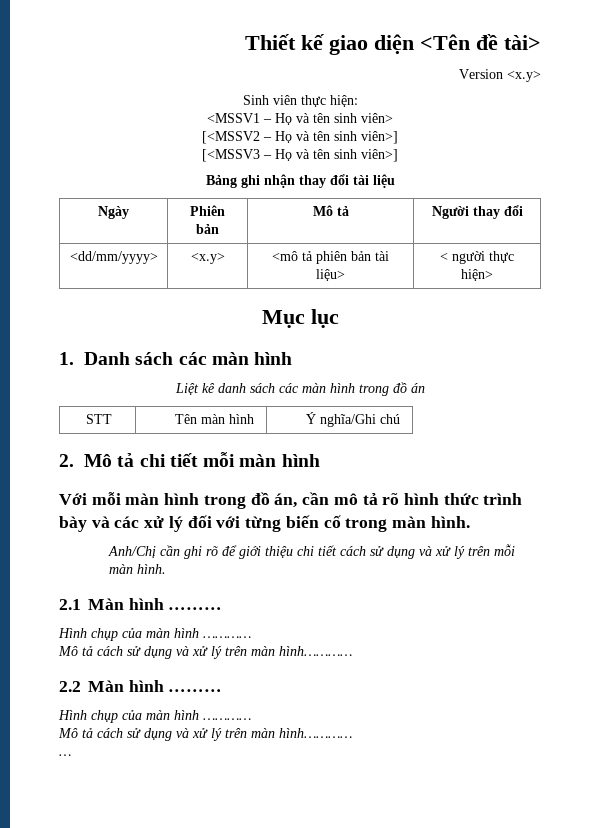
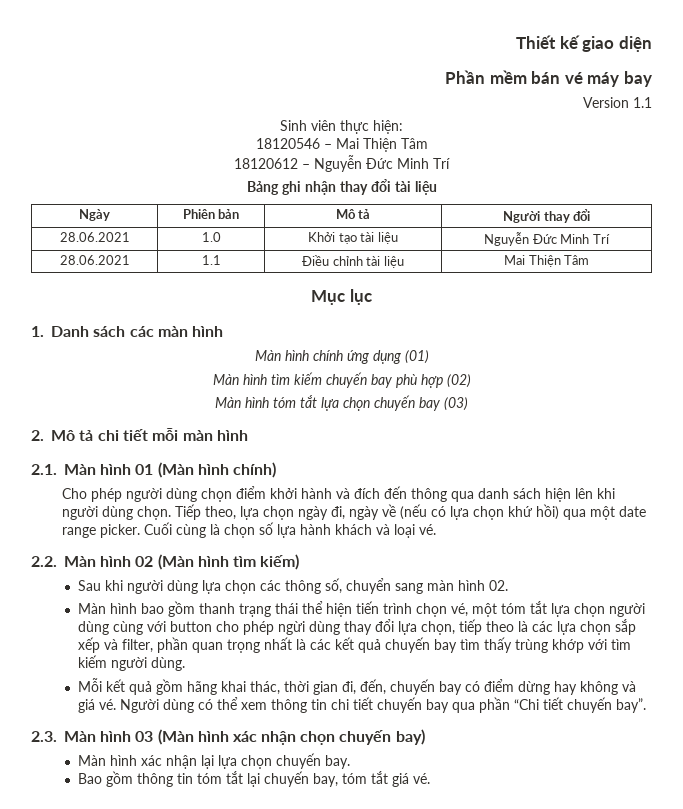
[420,34,541,50] <Tên đề tài> -> [445,70,652,87] // Phần mềm bán vé máy bay
[507,70,541,82] <x.y> -> [633,97,652,108] 1.1
[207,113,393,125] [202,131,398,144] [202,149,398,162] <MSSV1 – Họ và tên sinh viên> // [<MSSV2 – Họ và tên sinh viên>] // [<MSSV3 – Họ và tên sinh viên>] -> [255,138,428,152] [234,155,450,172] 18120546 – Mai Thiện Tâm // 18120612 – Nguyễn Đức Minh Trí
[69,251,158,264] [190,252,225,264] [272,251,389,264] [316,269,345,281] [440,251,514,264] [461,269,493,281] <dd/mm/yyyy> | <x.y> | <mô tả phiên bản tài liệu> | < người thực hiện> -> [59,232,130,242] [201,232,221,242] [308,232,398,244] [484,232,610,246] [59,255,130,265] [201,255,221,265] [302,255,404,268] [504,255,589,267] 28.06.2021 | 1.0 | Khởi tạo tài liệu | Nguyễn Đức Minh Trí // 28.06.2021 | 1.1 | Điều chỉnh tài liệu | Mai Thiện Tâm
[174,382,425,396] [85,414,112,424] [174,414,254,424] [305,412,400,427] Liệt kê danh sách các màn hình trong đồ án // STT | Tên màn hình | Ý nghĩa/Ghi chú -> [254,350,429,364] [212,372,471,388] [215,395,468,411] Màn hình chính ứng dụng (01) // Màn hình tìm kiếm chuyến bay phù hợp (02) // Màn hình tóm tắt lựa chọn chuyến bay (03)
[59,492,523,509] [59,515,470,532] [108,544,516,559] [109,564,167,574] [59,598,223,610] [58,628,251,641] [58,646,352,659] [59,680,223,692] [58,710,251,723] [58,728,352,741] [59,754,71,756] Với mỗi màn hình trong đồ án, cần mô tả rõ hình thức trình bày và các xử lý đối với từng biến cố trong màn hình. // Anh/Chị cần ghi rõ để giới thiệu chi tiết cách sử dụng và xử lý trên mỗi màn hình. // 2.1 Màn hình ……… // Hình chụp của màn hình ………… // Mô tả cách sử dụng và xử lý trên màn hình………… // 2.2 Màn hình ……… // Hình chụp của màn hình ………… // Mô tả cách sử dụng và xử lý trên màn hình………… // … -> [31,462,276,478] [62,486,616,502] [62,504,647,520] [62,522,437,538] [31,554,300,570] [77,578,508,594] [77,601,645,617] [77,619,636,635] [77,637,631,653] [77,655,185,671] [77,678,636,695] [77,697,646,713] [31,729,425,745] [77,753,350,769] [77,771,430,787] 2.1. Màn hình 01 (Màn hình chính) // Cho phép người dùng chọn điểm khởi hành và đích đến thông qua danh sách hiện lên khi người dùng chọn. Tiếp theo, lựa chọn ngày đi, ngày về (nếu có lựa chọn khứ hồi) qua một date range picker. Cuối cùng là chọn số lựa hành khách và loại vé. // 2.2. Màn hình 02 (Màn hình tìm kiếm) // Sau khi người dùng lựa chọn các thông số, chuyển sang màn hình 02. // Màn hình bao gồm thanh trạng thái thể hiện tiến trình chọn vé, một tóm tắt lựa chọn người dùng cùng với button cho phép ngừi dùng thay đổi lựa chọn, tiếp theo là các lựa chọn sắp xếp và filter, phần quan trọng nhất là các kết quả chuyến bay tìm thấy trùng khớp với tìm kiếm người dùng. // Mỗi kết quả gồm hãng khai thác, thời gian đi, đến, chuyến bay có điểm dừng hay không và giá vé. Người dùng có thể xem thông tin chi tiết chuyến bay qua phần “Chi tiết chuyến bay”. // 2.3. Màn hình 03 (Màn hình xác nhận chọn chuyến bay) // Màn hình xác nhận lại lựa chọn chuyến bay. // Bao gồm thông tin tóm tắt lại chuyến bay, tóm tắt giá vé.

